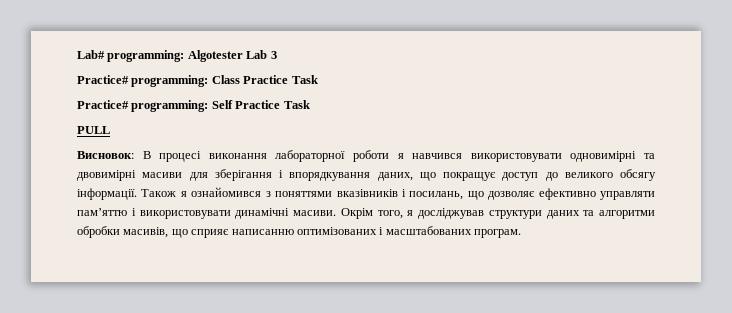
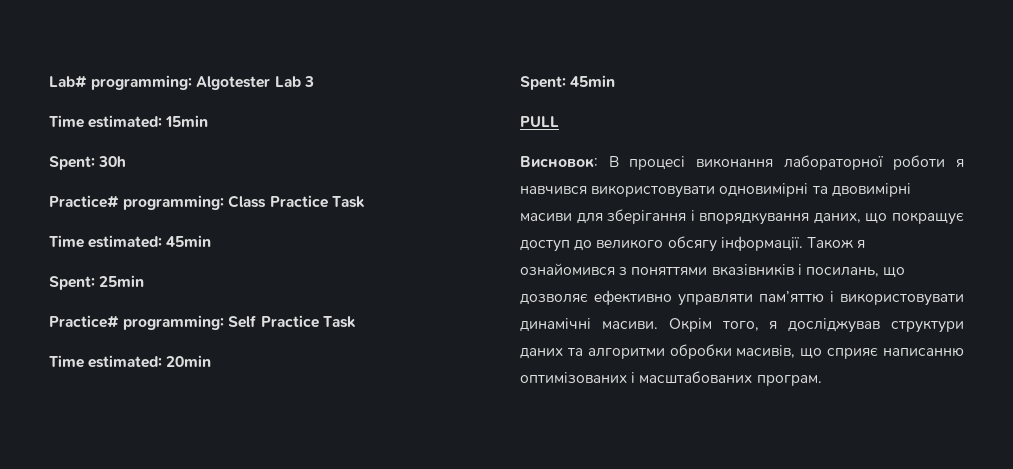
(277, 55) none -> [49,115,209,128] [49,156,127,170] // Time estimated: 15min // Spent: 30h
(318, 79) none -> [49,235,212,248] [49,275,145,290] // Time estimated: 45min // Spent: 25min
(310, 104) none -> [49,355,212,368] [520,75,616,90] // Time estimated: 20min // Spent: 45min

